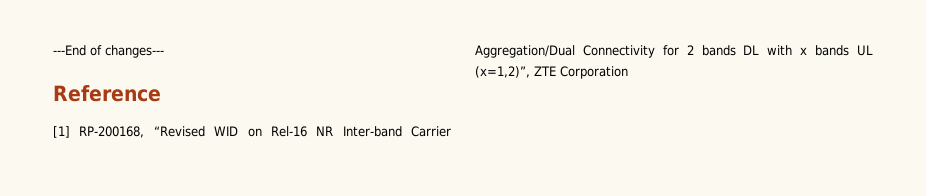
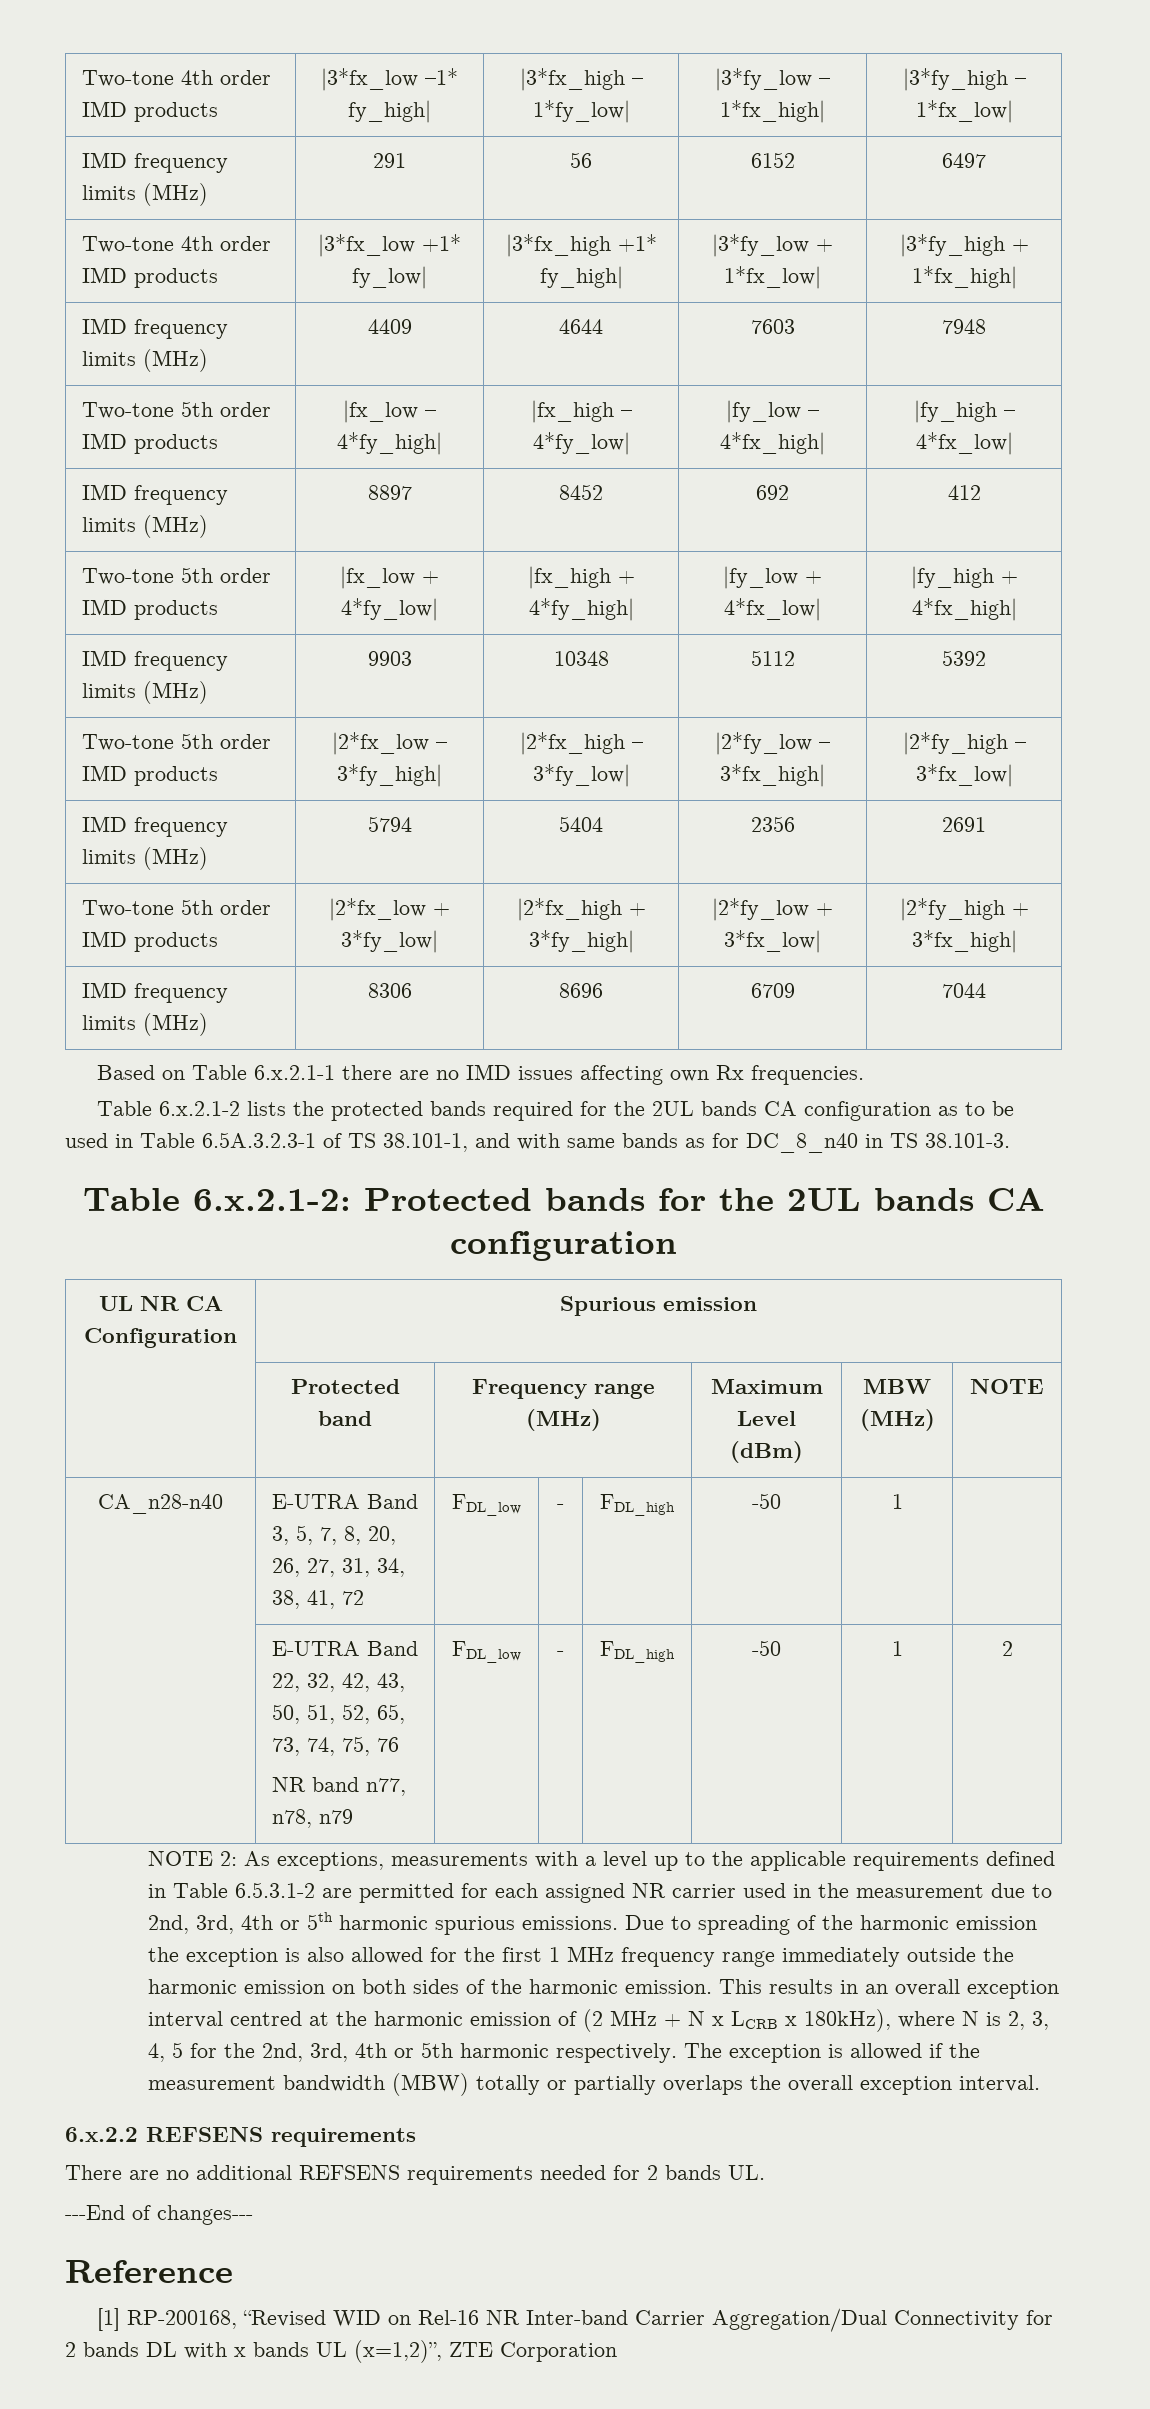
(53, 50) none -> [81,70,271,87] [81,101,218,122] [321,68,458,91] [348,100,431,123] [519,68,643,91] [532,100,630,123] [715,68,830,91] [720,100,825,123] [902,68,1026,91] [915,100,1013,123] [81,152,228,173] [81,183,208,206] [373,153,406,168] [570,152,592,168] [750,152,795,168] [942,153,986,168] [81,236,271,253] [81,267,218,288] [318,234,461,257] [352,266,427,289] [505,234,657,257] [539,266,623,289] [712,234,833,257] [724,266,821,289] [899,234,1029,257] [911,266,1017,289] [81,318,228,339] [81,349,208,372] [367,319,412,334] [559,319,603,334] [750,319,795,334] [942,319,986,334] [81,401,271,419] [81,433,218,454] [343,400,436,423] [337,432,442,455] [530,400,632,423] [532,432,630,455] [726,400,819,423] [720,432,825,455] [913,400,1015,423] [915,432,1013,455] [81,484,228,505] [81,515,208,538] [367,485,412,500] [559,484,603,500] [756,485,789,500] [947,485,981,500] [81,567,271,585] [81,599,218,620] [340,566,439,589] [341,598,438,621] [527,566,635,589] [528,598,634,621] [723,566,822,589] [724,598,821,621] [910,566,1018,589] [911,598,1017,621] [81,650,228,671] [81,681,208,704] [367,651,412,666] [553,651,609,666] [750,650,795,666] [942,650,986,666] [81,733,271,751] [81,765,218,786] [332,732,447,755] [337,764,442,787] [519,732,643,755] [532,764,630,787] [715,732,830,755] [720,764,825,787] [902,732,1026,755] [915,764,1013,787] [81,816,228,837] [81,847,208,870] [367,816,412,832] [559,816,603,832] [750,816,795,832] [942,817,986,832] [81,899,271,917] [81,931,218,952] [329,898,450,921] [341,930,438,953] [516,898,646,921] [528,930,634,953] [712,898,833,921] [724,930,821,953] [899,898,1029,921] [911,930,1017,953] [81,982,228,1003] [81,1013,208,1036] [367,983,412,998] [559,983,603,998] [750,983,795,998] [942,983,986,998] [96,1064,864,1085] [96,1101,1014,1121] [65,1132,1010,1153] [82,1188,1045,1211] [450,1231,677,1261] [98,1296,223,1311] [84,1328,237,1348] [560,1296,757,1316] [290,1379,400,1394] [318,1411,372,1426] [471,1379,655,1399] [525,1409,601,1431] [710,1379,823,1394] [737,1411,796,1426] [730,1441,803,1463] [863,1379,931,1394] [859,1409,935,1431] [970,1379,1044,1394] [98,1494,223,1514] [271,1494,418,1509] [271,1525,396,1545] [271,1558,405,1577] [271,1590,364,1609] [452,1494,521,1516] [557,1504,564,1509] [600,1494,675,1516] [752,1493,781,1509] [891,1494,903,1509] [271,1641,418,1656] [271,1673,405,1692] [271,1704,405,1724] [271,1736,399,1756] [271,1777,406,1796] [271,1809,353,1828] [452,1641,521,1663] [557,1651,564,1656] [600,1641,675,1663] [752,1640,781,1656] [891,1641,903,1656] [1001,1641,1013,1656] [148,1851,1056,1871] [148,1882,1053,1903] [148,1912,1038,1935] [148,1946,1015,1967] [148,1979,1060,1999] [148,2009,1050,2032] [148,2042,981,2063] [148,2073,1041,2096] [65,2127,416,2147] [65,2165,765,2185] Two-tone 4th order IMD products | |3*fx_low –1* fy_high| | |3*fx_high – 1*fy_low| | |3*fy_low – 1*fx_high| | |3*fy_high – 1*fx_low| // IMD frequency limits (MHz) | 291 | 56 | 6152 | 6497 // Two-tone 4th order IMD products | |3*fx_low +1* fy_low| | |3*fx_high +1* fy_high| | |3*fy_low + 1*fx_low| | |3*fy_high + 1*fx_high| // IMD frequency limits (MHz) | 4409 | 4644 | 7603 | 7948 // Two-tone 5th order IMD products | |fx_low – 4*fy_high| | |fx_high – 4*fy_low| | |fy_low – 4*fx_high| | |fy_high – 4*fx_low| // IMD frequency limits (MHz) | 8897 | 8452 | 692 | 412 // Two-tone 5th order IMD products | |fx_low + 4*fy_low| | |fx_high + 4*fy_high| | |fy_low + 4*fx_low| | |fy_high + 4*fx_high| // IMD frequency limits (MHz) | 9903 | 10348 | 5112 | 5392 // Two-tone 5th order IMD products | |2*fx_low – 3*fy_high| | |2*fx_high – 3*fy_low| | |2*fy_low – 3*fx_high| | |2*fy_high – 3*fx_low| // IMD frequency limits (MHz) | 5794 | 5404 | 2356 | 2691 // Two-tone 5th order IMD products | |2*fx_low + 3*fy_low| | |2*fx_high + 3*fy_high| | |2*fy_low + 3*fx_low| | |2*fy_high + 3*fx_high| // IMD frequency limits (MHz) | 8306 | 8696 | 6709 | 7044 // Based on Table 6.x.2.1-1 there are no IMD issues affecting own Rx frequencies. // Table 6.x.2.1-2 lists the protected bands required for the 2UL bands CA configuration as to be used in Table 6.5A.3.2.3-1 of TS 38.101-1, and with same bands as for DC_8_n40 in TS 38.101-3. // Table 6.x.2.1-2: Protected bands for the 2UL bands CA configuration // UL NR CA Configuration | Spurious emission // | Protected band | Frequency range (MHz) | Maximum Level (dBm) | MBW (MHz) | NOTE // CA_n28-n40 | E-UTRA Band 3, 5, 7, 8, 20, 26, 27, 31, 34, 38, 41, 72 | FDL_low | - | FDL_high | -50 | 1 | // | E-UTRA Band 22, 32, 42, 43, 50, 51, 52, 65, 73, 74, 75, 76 // NR band n77, n78, n79 | FDL_low | - | FDL_high | -50 | 1 | 2 // NOTE 2: As exceptions, measurements with a level up to the applicable requirements defined in Table 6.5.3.1-2 are permitted for each assigned NR carrier used in the measurement due to 2nd, 3rd, 4th or 5th harmonic spurious emissions. Due to spreading of the harmonic emission the exception is also allowed for the first 1 MHz frequency range immediately outside the harmonic emission on both sides of the harmonic emission. This results in an overall exception interval centred at the harmonic emission of (2 MHz + N x LCRB x 180kHz), where N is 2, 3, 4, 5 for the 2nd, 3rd, 4th or 5th harmonic respectively. The exception is allowed if the measurement bandwidth (MBW) totally or partially overlaps the overall exception interval. // 6.x.2.2 REFSENS requirements // There are no additional REFSENS requirements needed for 2 bands UL. //

